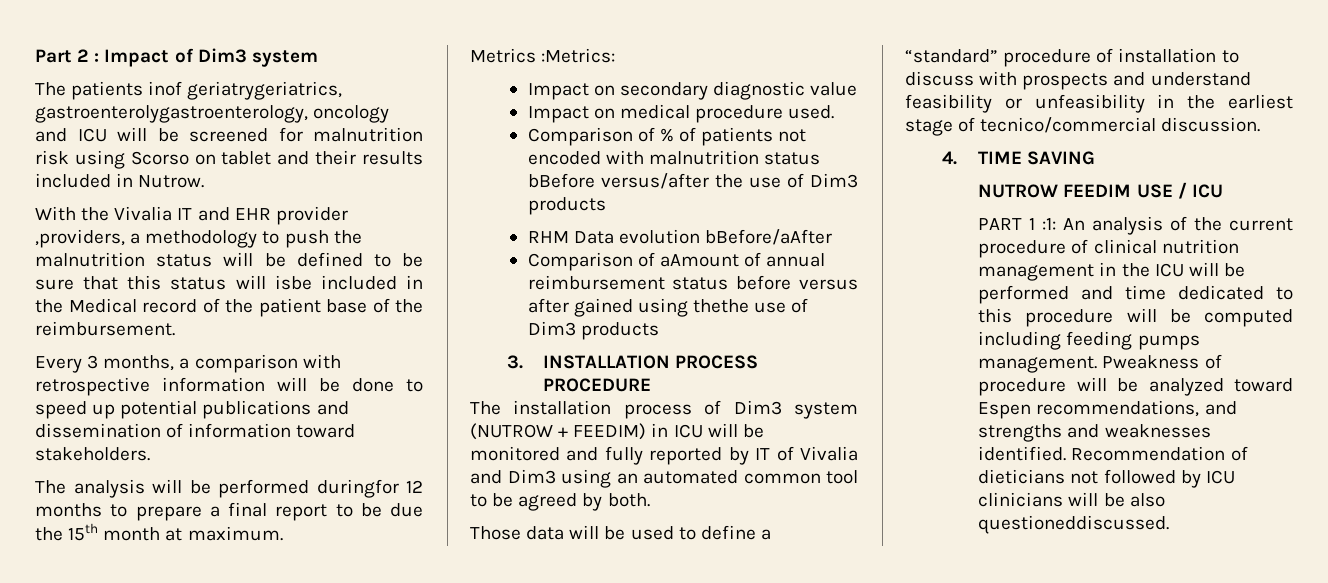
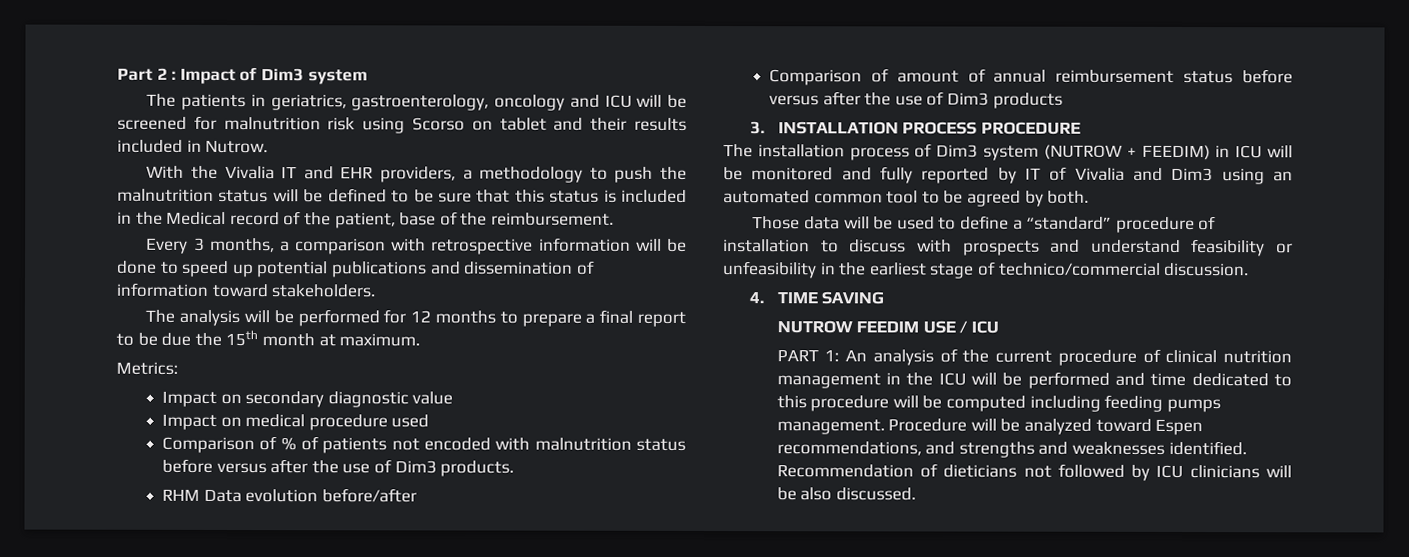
[148,81,343,100] [35,105,308,123] inof geriatrygeriatrics, gastroenterolygastroenterology, -> [250,94,490,111] in geriatrics, gastroenterology,
[275,206,348,225] [35,229,125,248] provider ,providers, -> [379,166,456,183] providers,
[235,275,312,290] will isbe -> [603,189,617,203] is
[258,298,321,317] patient -> [334,212,396,229] patient,
[316,479,399,498] duringfor -> [383,309,407,324] for
[470,48,616,63] Metrics :Metrics: -> [116,361,178,375] Metrics:
[788,105,835,119] used. -> [391,414,430,428] used
[527,173,858,189] [527,197,606,215] bBefore versus/after the use of Dim3 products -> [162,458,515,477] before versus after the use of Dim3 products.
[704,229,832,245] [527,252,739,271] bBefore/aAfter // Comparison of aAmount -> [321,488,417,503] [769,68,959,86] before/after // Comparison of amount
[573,298,749,317] gained using thethe -> [864,92,892,106] the
[980,117,1157,133] tecnico/commercial -> [998,262,1161,276] technico/commercial
[1029,218,1057,230] 1 :1: -> [824,349,840,362] 1:
[1102,354,1222,369] [978,378,1067,396] Pweakness of procedure -> [888,418,968,432] Procedure
[978,515,1170,534] questioneddiscussed. -> [835,487,916,501] discussed.

